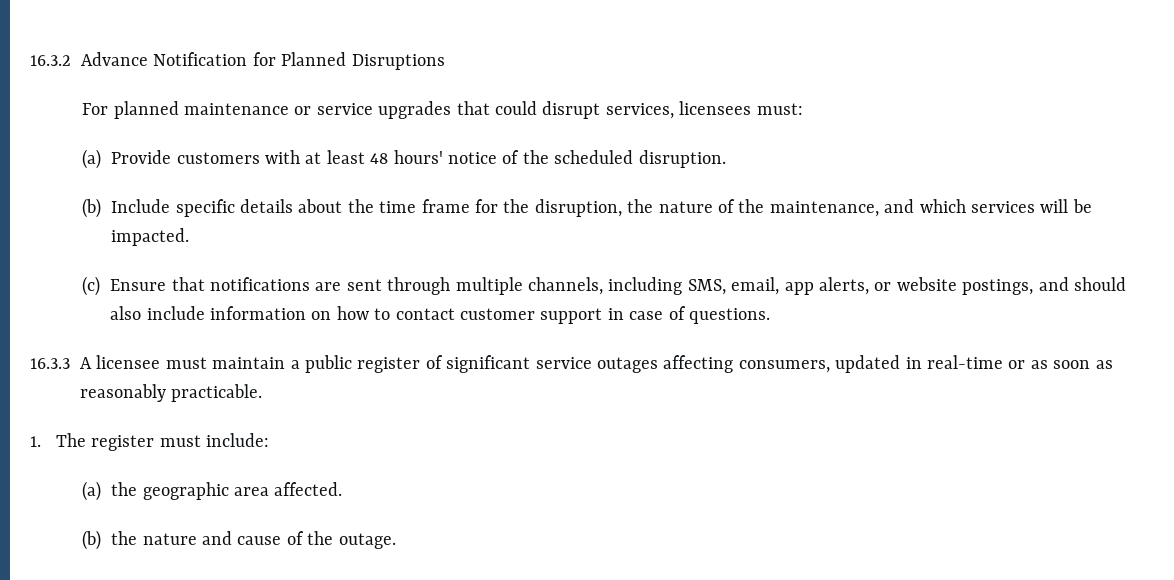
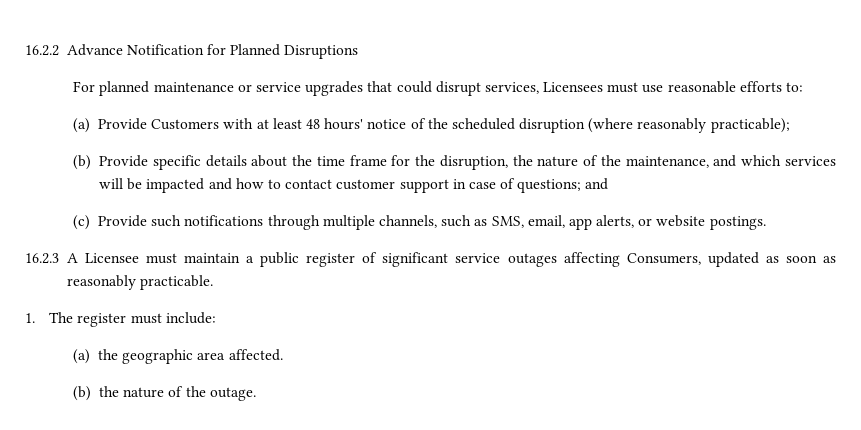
[30,55,71,66] 16.3.2 -> [25,45,59,56] 16.2.2
[679,101,803,115] licensees must: -> [543,81,804,93] Licensees must use reasonable efforts to:
[176,152,260,164] customers -> [151,119,220,130] Customers
[638,150,726,168] [82,198,171,218] disruption. // (b) Include -> [519,118,790,133] [73,155,149,170] disruption (where reasonably practicable); // (b) Provide
[111,228,190,246] [82,276,1126,296] [110,306,332,320] impacted. // (c) Ensure that notifications are sent through multiple channels, including SMS, email, app alerts, or website postings, and should also include information on -> [146,178,232,193] impacted and
[688,308,770,324] [30,355,161,369] questions. // 16.3.3 A licensee -> [517,178,609,193] [73,215,766,230] [25,253,139,264] questions; and // (c) Provide such notifications through multiple channels, such as SMS, email, app alerts, or website postings. // 16.2.3 A Licensee
[738,355,1026,373] consumers, updated in real-time or -> [626,252,759,267] Consumers, updated
[201,531,282,545] and cause -> (165, 392) none

